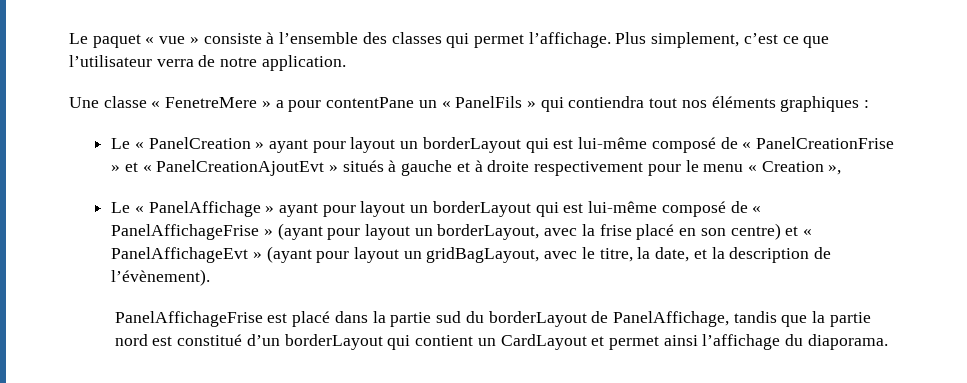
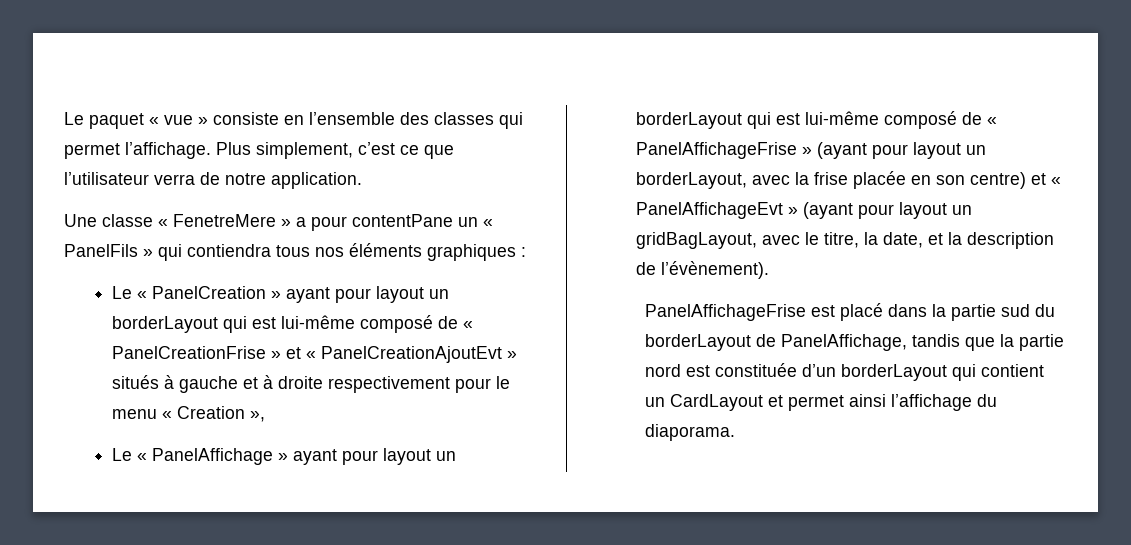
[266,32,275,44] à -> [284,115,304,125] en
[649,98,678,108] tout -> [276,245,310,257] tous
[636,224,675,240] placé -> [852,171,906,189] placée
[177,334,243,346] constitué -> [715,363,798,377] constituée

